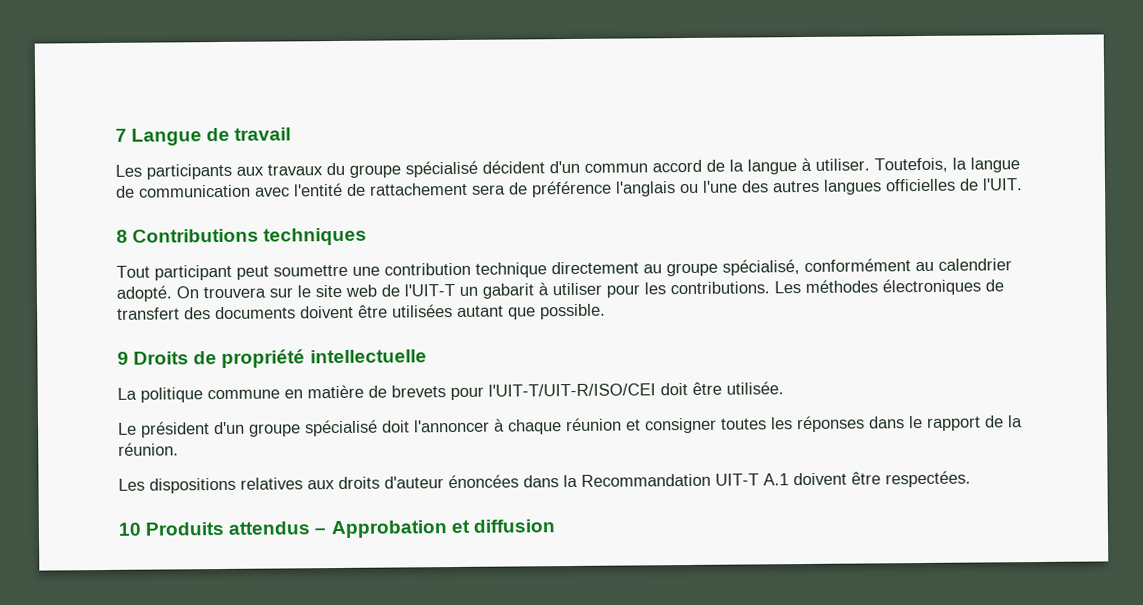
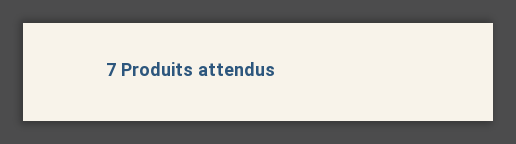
[131,127,292,146] [115,157,1020,180] [115,178,1023,198] [116,227,368,246] [116,258,1012,281] [116,278,1004,302] [117,303,606,320] [117,349,427,368] [117,381,784,403] [118,415,1023,438] [118,442,179,456] [118,470,971,494] [118,519,555,539] Langue de travail // Les participants aux travaux du groupe spécialisé décident d'un commun accord de la langue à utiliser. Toutefois, la langue de communication avec l'entité de rattachement sera de préférence l'anglais ou l'une des autres langues officielles de l'UIT. // 8 Contributions techniques // Tout participant peut soumettre une contribution technique directement au groupe spécialisé, conformément au calendrier adopté. On trouvera sur le site web de l'UIT-T un gabarit à utiliser pour les contributions. Les méthodes électroniques de transfert des documents doivent être utilisées autant que possible. // 9 Droits de propriété intellectuelle // La politique commune en matière de brevets pour l'UIT-T/UIT-R/ISO/CEI doit être utilisée. // Le président d'un groupe spécialisé doit l'annoncer à chaque réunion et consigner toutes les réponses dans le rapport de la réunion. // Les dispositions relatives aux droits d'auteur énoncées dans la Recommandation UIT-T A.1 doivent être respectées. // 10 Produits attendus – Approbation et diffusion -> [120,62,275,76] Produits attendus

